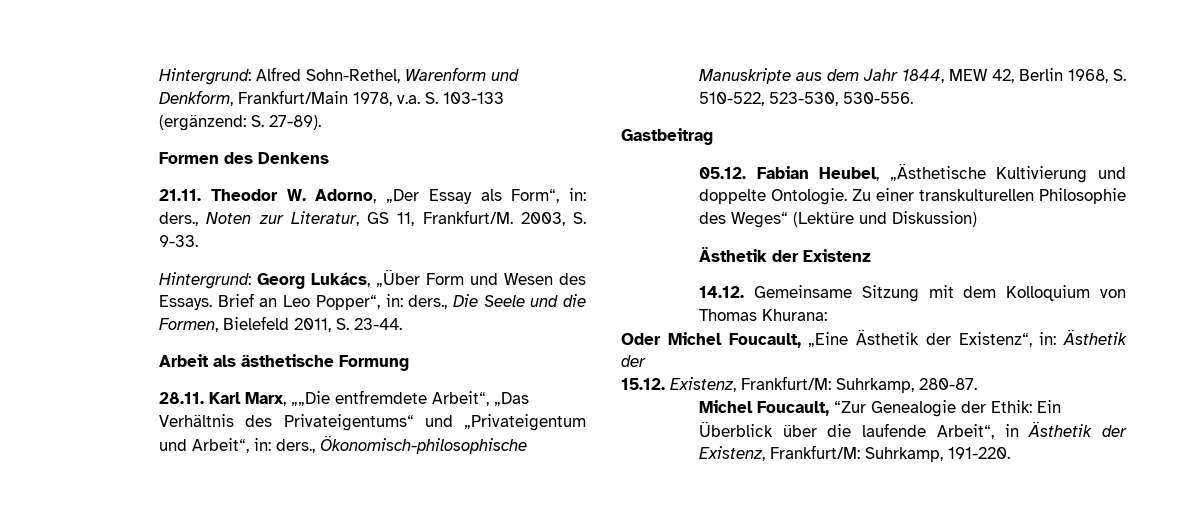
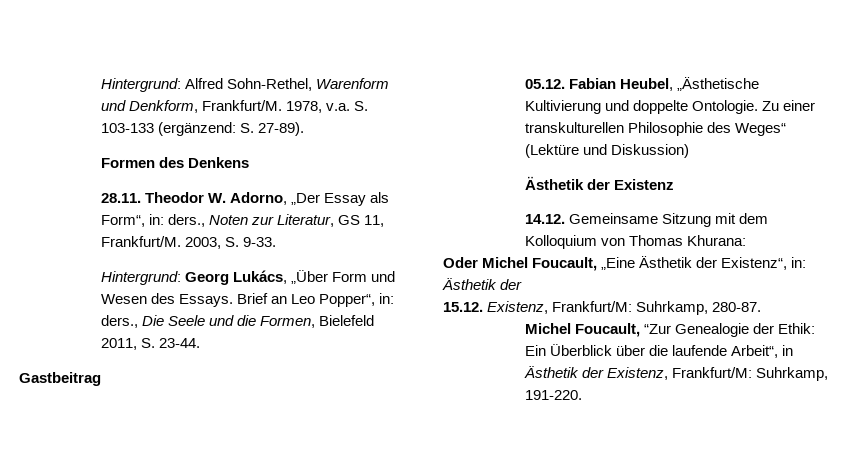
[237,90,348,104] Frankfurt/Main -> [202,100,283,111] Frankfurt/M.
[158,189,201,201] 21.11. -> [101,193,142,203] 28.11.
[158,354,409,371] [158,390,529,406] [158,414,586,431] [158,435,527,454] [698,68,1126,84] [698,92,913,106] // Arbeit als ästhetische Formung // 28.11. Karl Marx, „„Die entfremdete Arbeit“, „Das Verhältnis des Privateigentums“ und „Privateigentum und Arbeit“, in: ders., Ökonomisch-philosophische Manuskripte aus dem Jahr 1844, MEW 42, Berlin 1968, S. 510-522, 523-530, 530-556. -> (201, 343) none

